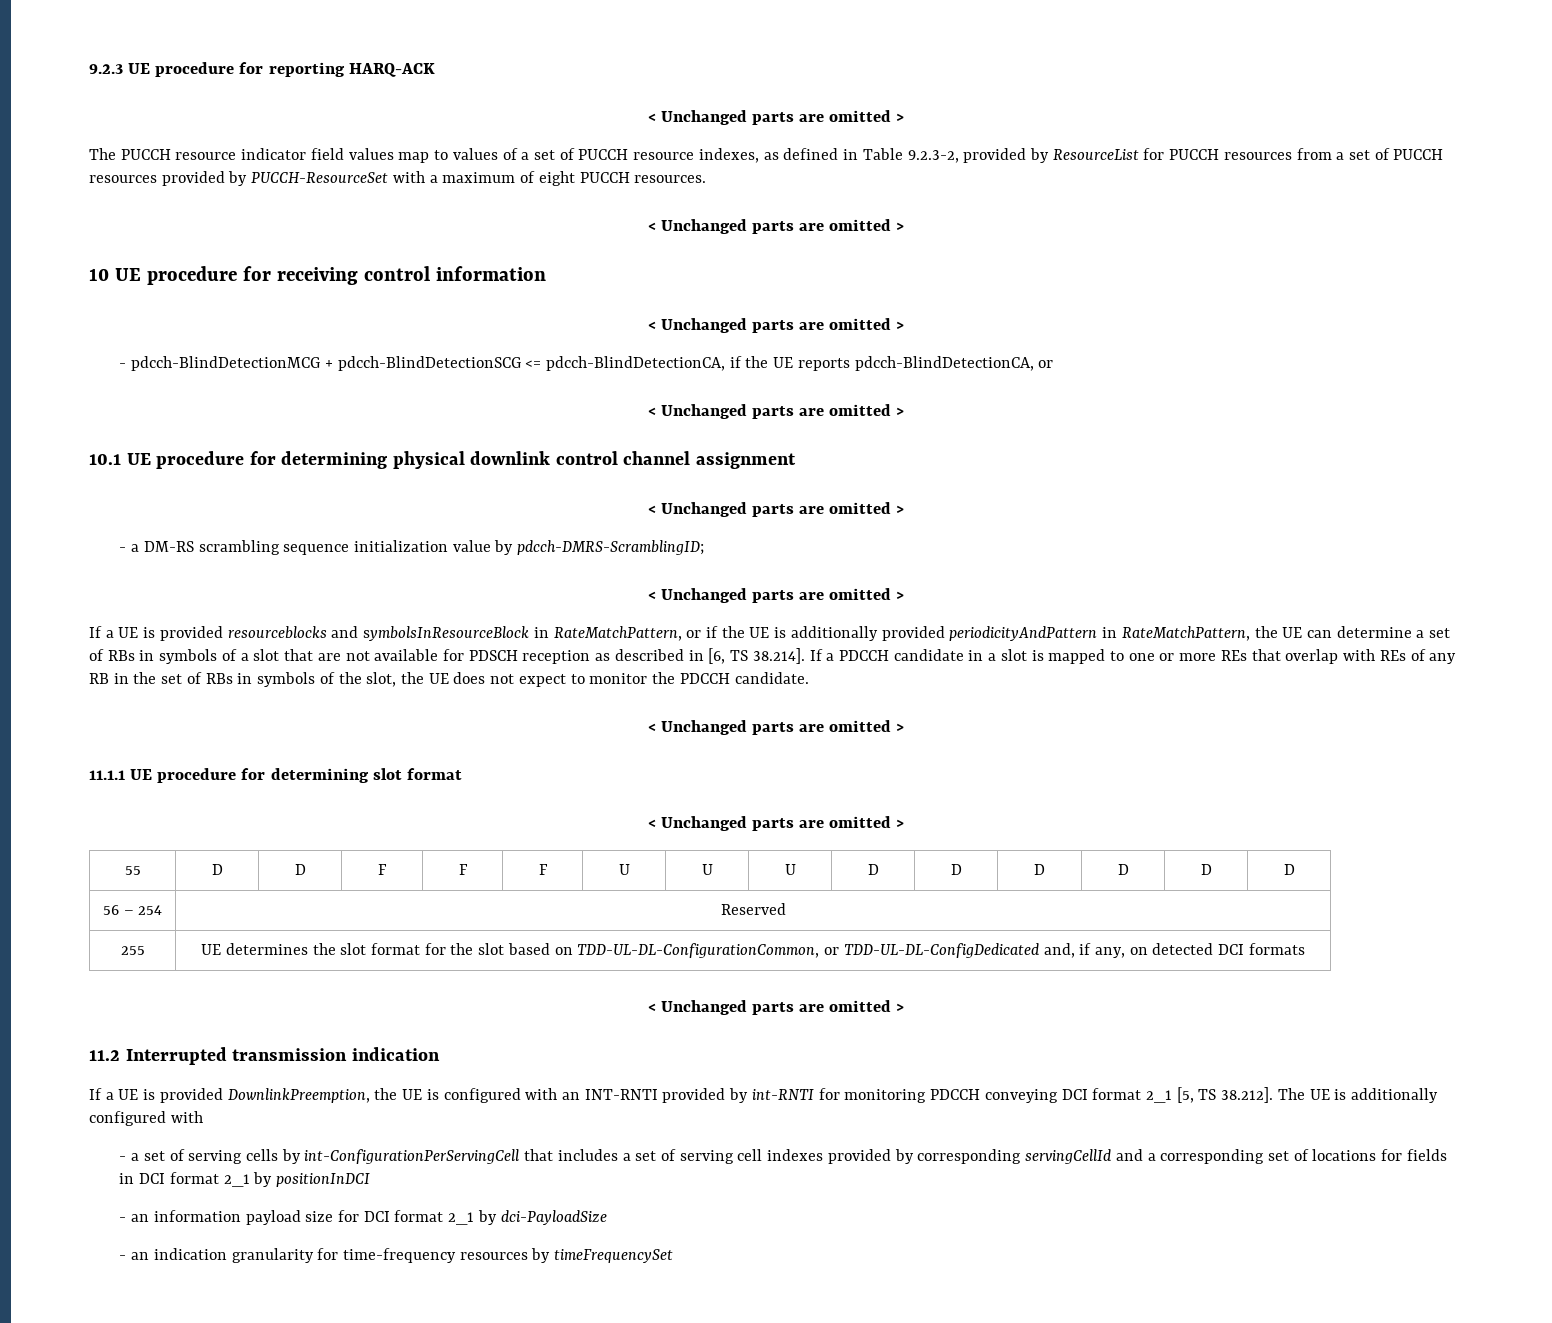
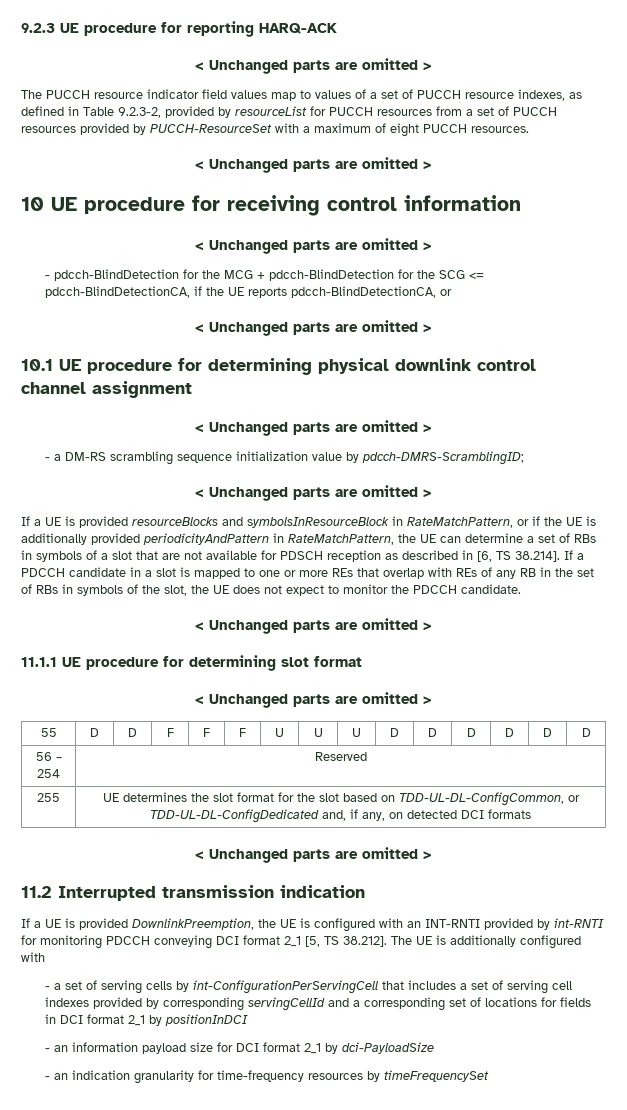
[1052,149,1139,160] ResourceList -> [235,106,307,116] resourceList
[131,356,521,371] pdcch-BlindDetectionMCG + pdcch-BlindDetectionSCG -> [54,269,466,281] pdcch-BlindDetection for the MCG + pdcch-BlindDetection for the SCG
[227,626,327,639] resourceblocks -> [132,517,218,526] resourceBlocks
[577,943,820,958] TDD-UL-DL-ConfigurationCommon, -> [398,792,564,806] TDD-UL-DL-ConfigCommon,

